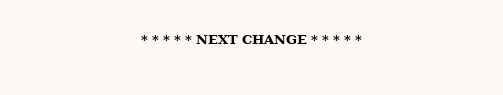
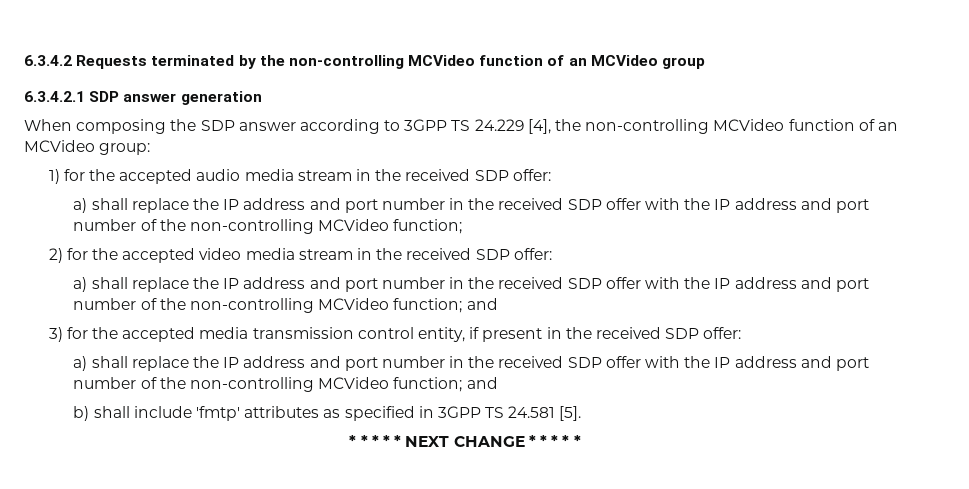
(141, 39) none -> [24,55,706,69] [24,91,262,105] [24,119,898,134] [24,140,151,155] [48,169,551,184] [73,198,869,213] [73,219,463,234] [48,248,552,263] [73,277,869,292] [73,298,498,313] [48,327,742,342] [73,356,869,371] [73,377,498,392] [73,406,582,421] 6.3.4.2 Requests terminated by the non-controlling MCVideo function of an MCVideo group // 6.3.4.2.1 SDP answer generation // When composing the SDP answer according to 3GPP TS 24.229 [4], the non-controlling MCVideo function of an MCVideo group: // 1) for the accepted audio media stream in the received SDP offer: // a) shall replace the IP address and port number in the received SDP offer with the IP address and port number of the non-controlling MCVideo function; // 2) for the accepted video media stream in the received SDP offer: // a) shall replace the IP address and port number in the received SDP offer with the IP address and port number of the non-controlling MCVideo function; and // 3) for the accepted media transmission control entity, if present in the received SDP offer: // a) shall replace the IP address and port number in the received SDP offer with the IP address and port number of the non-controlling MCVideo function; and // b) shall include 'fmtp' attributes as specified in 3GPP TS 24.581 [5]. //

